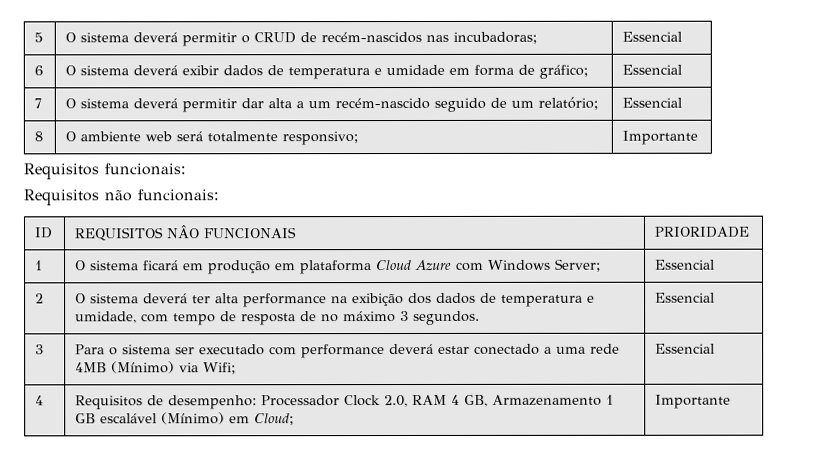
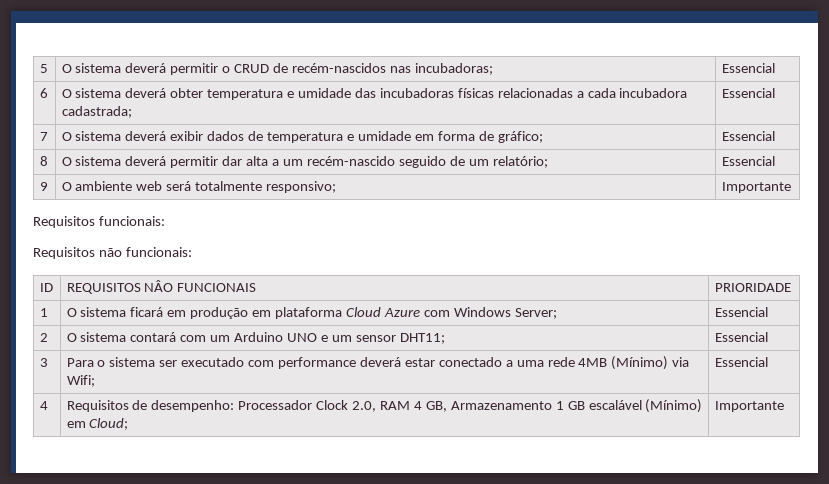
(44, 70) none -> [61,88,688,100] [61,106,132,118] [721,88,775,98] [39,132,48,141] | O sistema deverá obter temperatura e umidade das incubadoras físicas relacionadas a cada incubadora cadastrada; | Essencial // 7
[34,98,43,109] 7 -> [39,156,48,166] 8
[34,131,44,142] 8 -> [39,182,48,191] 9
[143,292,596,308] [75,310,481,326] deverá ter alta performance na exibição dos dados de temperatura e umidade, com tempo de resposta de no máximo 3 segundos. -> [130,332,445,344] contará com um Arduino UNO e um sensor DHT11;

